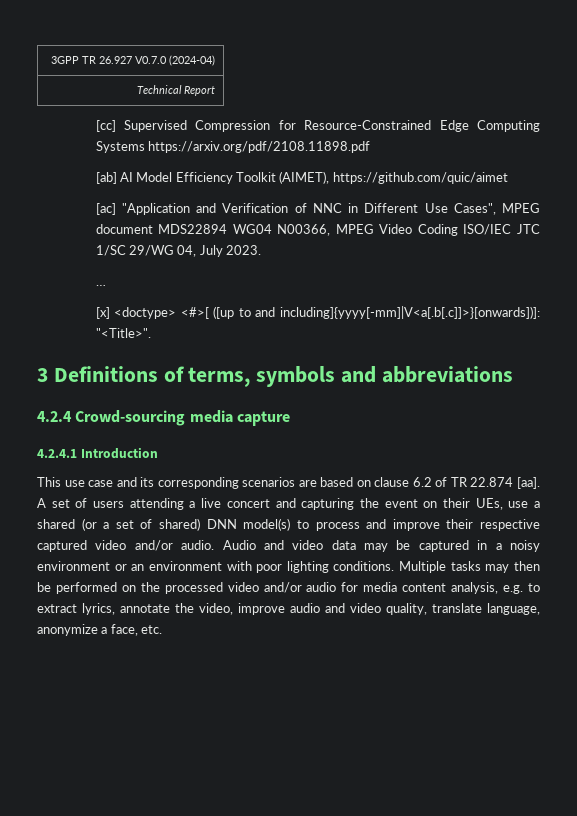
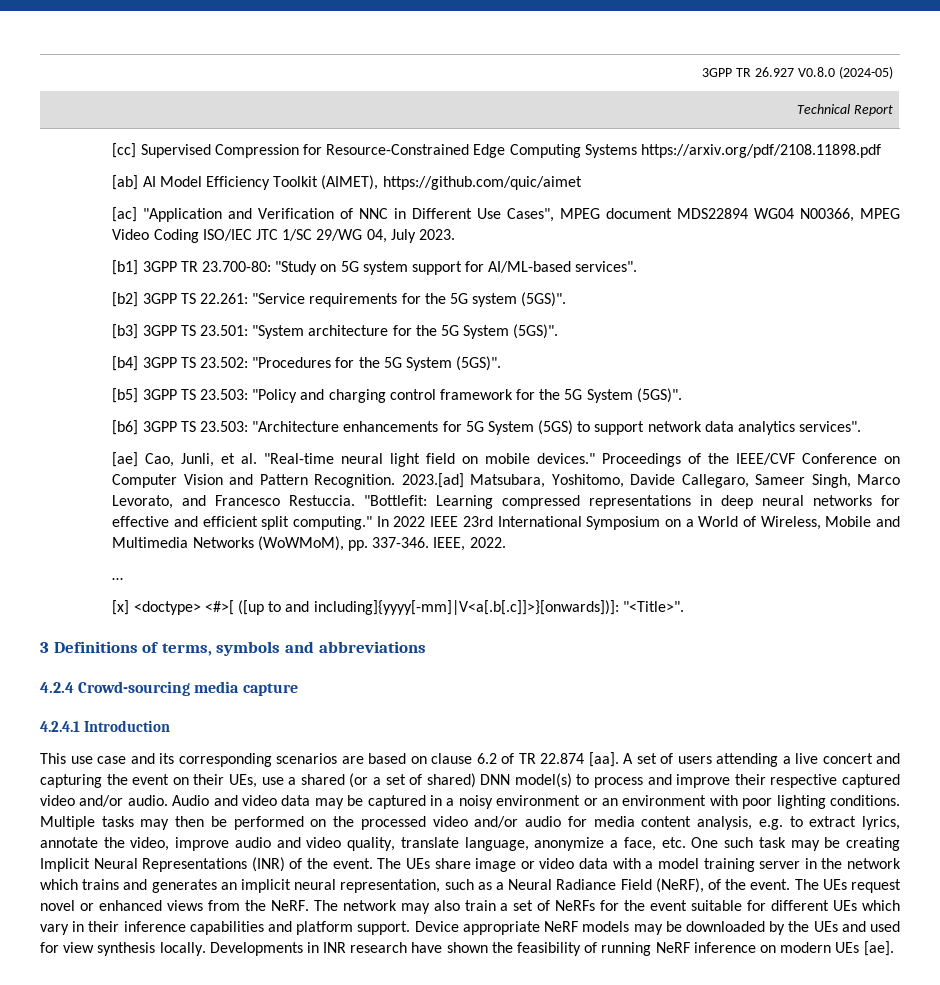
[135,55,216,66] V0.7.0 (2024-04) -> [797,66,893,79] V0.8.0 (2024-05)
(262, 250) none -> [112,260,638,275] [112,292,567,307] [112,324,559,339] [112,356,502,371] [112,388,682,403] [112,420,862,435] [112,452,900,467] [112,473,900,488] [112,495,900,509] [112,516,900,530] [112,536,506,551] // [b1] 3GPP TR 23.700-80: "Study on 5G system support for AI/ML-based services". // [b2] 3GPP TS 22.261: "Service requirements for the 5G system (5GS)". // [b3] 3GPP TS 23.501: "System architecture for the 5G System (5GS)". // [b4] 3GPP TS 23.502: "Procedures for the 5G System (5GS)". // [b5] 3GPP TS 23.503: "Policy and charging control framework for the 5G System (5GS)". // [b6] 3GPP TS 23.503: "Architecture enhancements for 5G System (5GS) to support network data analytics services". // [ae] Cao, Junli, et al. "Real-time neural light field on mobile devices." Proceedings of the IEEE/CVF Conference on Computer Vision and Pattern Recognition. 2023.[ad] Matsubara, Yoshitomo, Davide Callegaro, Sameer Singh, Marco Levorato, and Francesco Restuccia. "Bottlefit: Learning compressed representations in deep neural networks for effective and efficient split computing." In 2022 IEEE 23rd International Symposium on a World of Wireless, Mobile and Multimedia Networks (WoWMoM), pp. 337-346. IEEE, 2022.
(163, 629) none -> [691,837,900,851] [40,857,901,872] [40,878,902,893] [40,900,900,914] [40,921,901,935] [40,941,894,956] One such task may be creating Implicit Neural Representations (INR) of the event. The UEs share image or video data with a model training server in the network which trains and generates an implicit neural representation, such as a Neural Radiance Field (NeRF), of the event. The UEs request novel or enhanced views from the NeRF. The network may also train a set of NeRFs for the event suitable for different UEs which vary in their inference capabilities and platform support. Device appropriate NeRF models may be downloaded by the UEs and used for view synthesis locally. Developments in INR research have shown the feasibility of running NeRF inference on modern UEs [ae].

